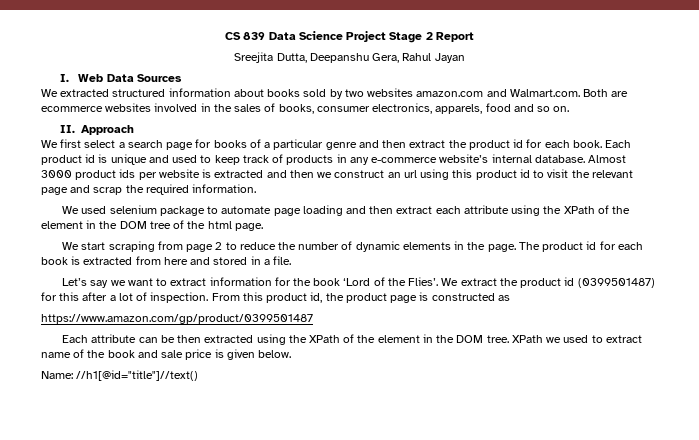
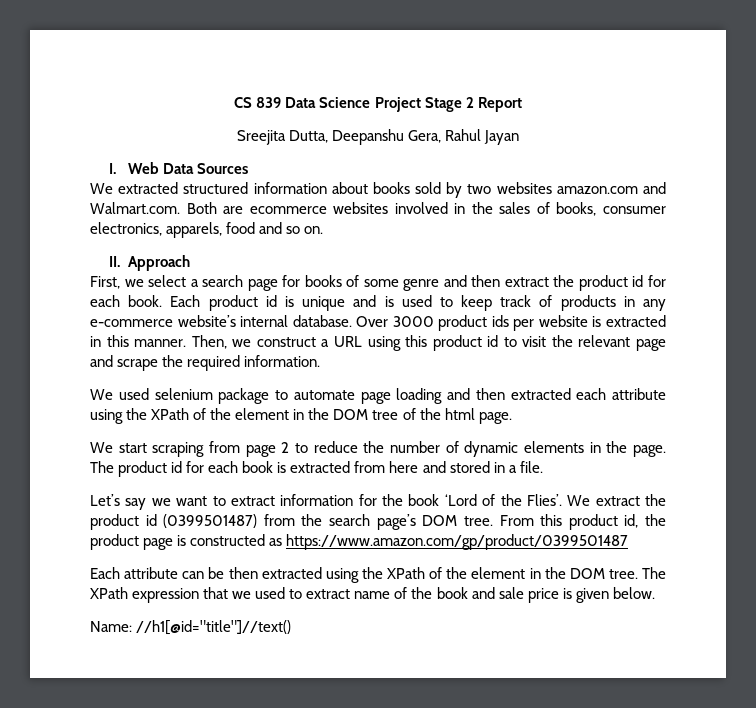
[41,139,82,148] We first -> [90,276,144,289] First, we
[264,139,324,150] a particular -> [363,279,399,287] some
(169, 159) none -> [384,296,394,307] is
[588,155,627,163] Almost -> [356,316,389,327] Over
[266,170,417,178] and then we construct an url -> [90,335,362,349] in this manner. Then, we construct a URL
[93,187,123,195] scrap -> [117,359,159,371] scrape
[396,206,433,214] extract -> [510,388,571,400] extracted
[41,292,209,303] for this after a lot of inspection. -> [263,514,493,530] from the search page’s DOM tree.
(510, 298) // -> (283, 542) none
[511,335,543,343] XPath -> [642,567,666,579] [90,587,229,603] The XPath expression that

